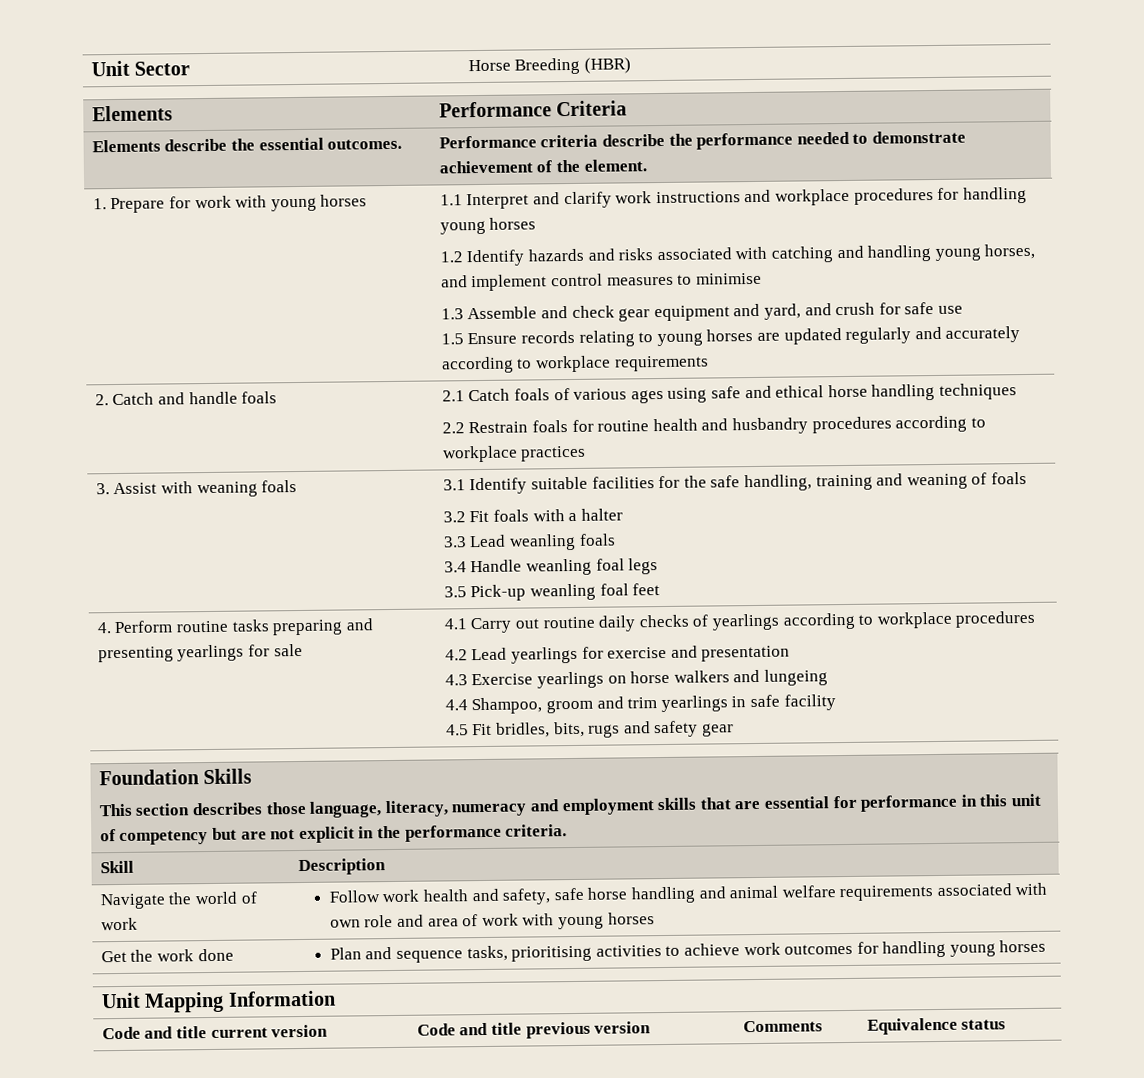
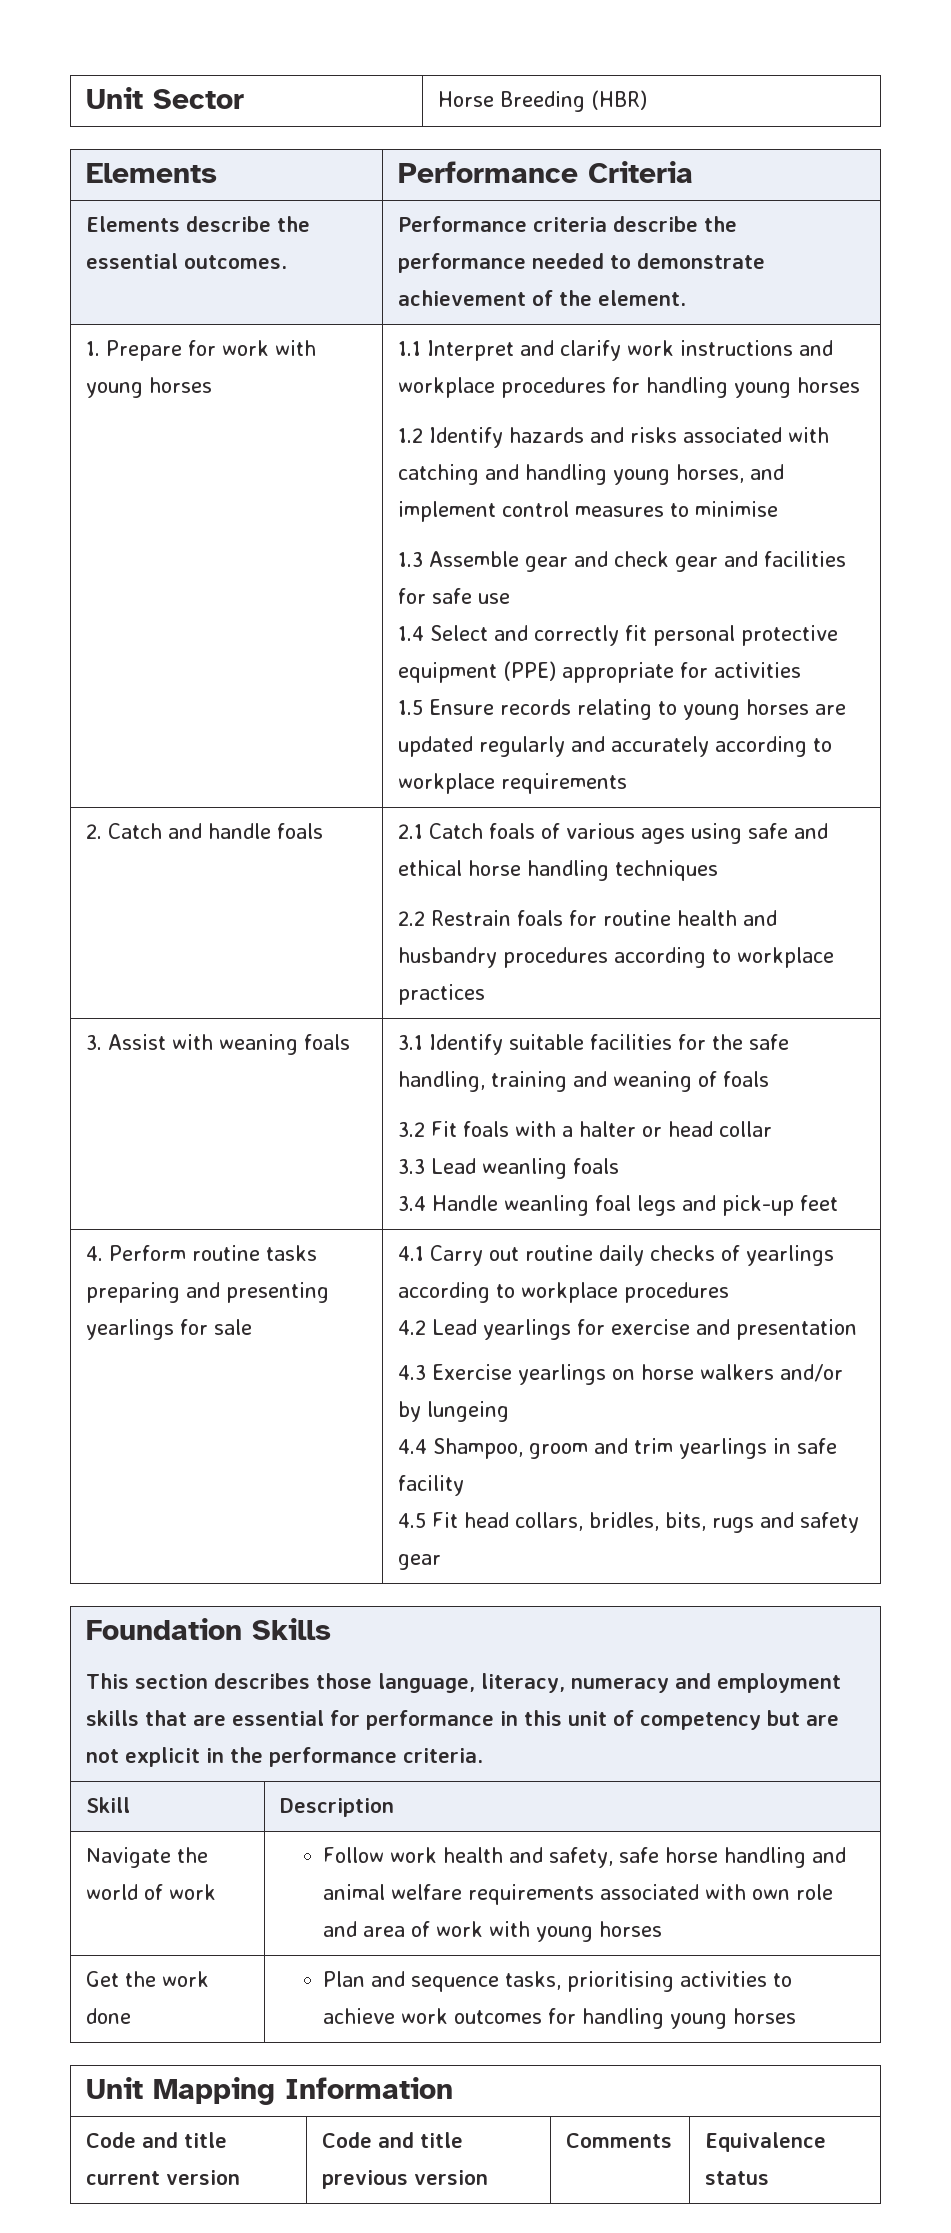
(538, 313) none -> [525,556,569,572] gear
[653,302,963,322] equipment and yard, and crush for safe use -> [724,551,847,567] [398,588,511,604] [398,625,839,646] [398,661,802,683] and facilities for safe use // 1.4 Select and correctly fit personal protective equipment (PPE) appropriate for activities
(623, 514) none -> [642,1121,773,1137] or head collar
[443,583,629,602] // 3.5 Pick-up weanling foal -> [682,1195,795,1216] and pick-up
[733,669,761,683] and -> [780,1364,844,1382] [398,1401,422,1422] and/or by
(493, 729) none -> [464,1512,584,1531] head collars,

